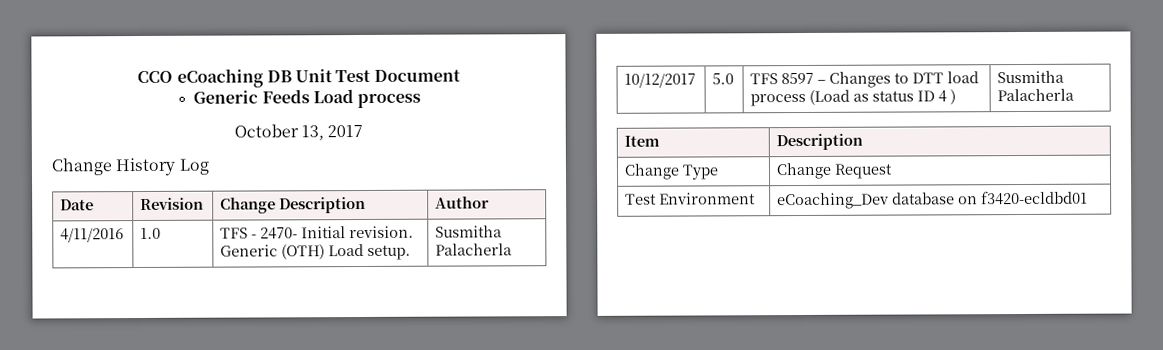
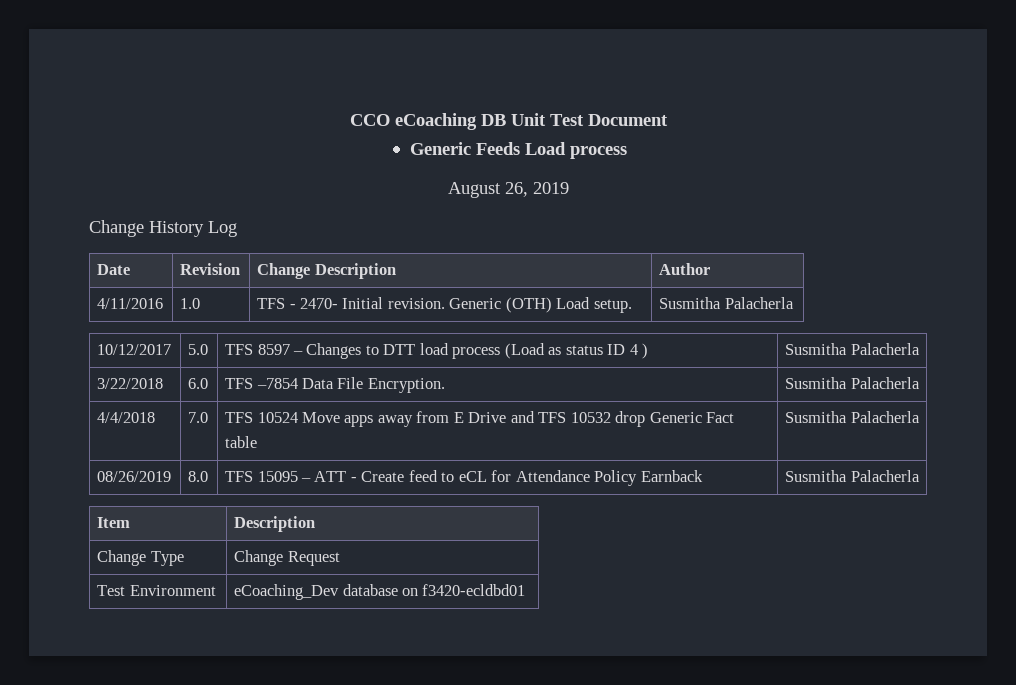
[233,124,364,141] October 13, 2017 -> [447,182,569,198] August 26, 2019
(1075, 95) none -> [97,378,164,389] [188,378,209,389] [225,377,445,393] [785,377,920,389] [97,412,156,423] [188,412,209,423] [225,411,735,427] [225,436,258,448] [785,411,920,423] [97,471,172,482] [188,471,209,482] [225,470,703,486] [785,470,920,482] // 3/22/2018 | 6.0 | TFS –7854 Data File Encryption. | Susmitha Palacherla // 4/4/2018 | 7.0 | TFS 10524 Move apps away from E Drive and TFS 10532 drop Generic Fact table | Susmitha Palacherla // 08/26/2019 | 8.0 | TFS 15095 – ATT - Create feed to eCL for Attendance Policy Earnback | Susmitha Palacherla

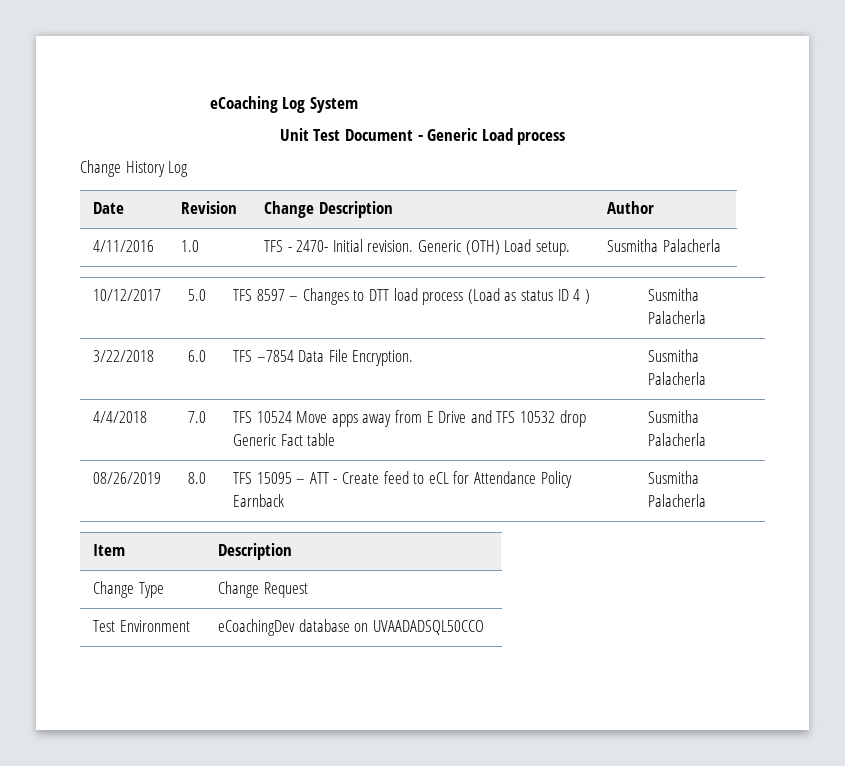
[349,113,506,130] CCO eCoaching DB -> [209,96,358,113] eCoaching Log System //
[409,142,520,155] // Generic Feeds -> [417,128,479,141] - Generic
[447,182,569,198] // August 26, 2019 -> (566, 138) none
[234,584,340,600] eCoaching_Dev -> [218,619,296,636] eCoachingDev
[422,584,526,596] f3420-ecldbd01 -> [372,620,484,635] UVAADADSQL50CCO

